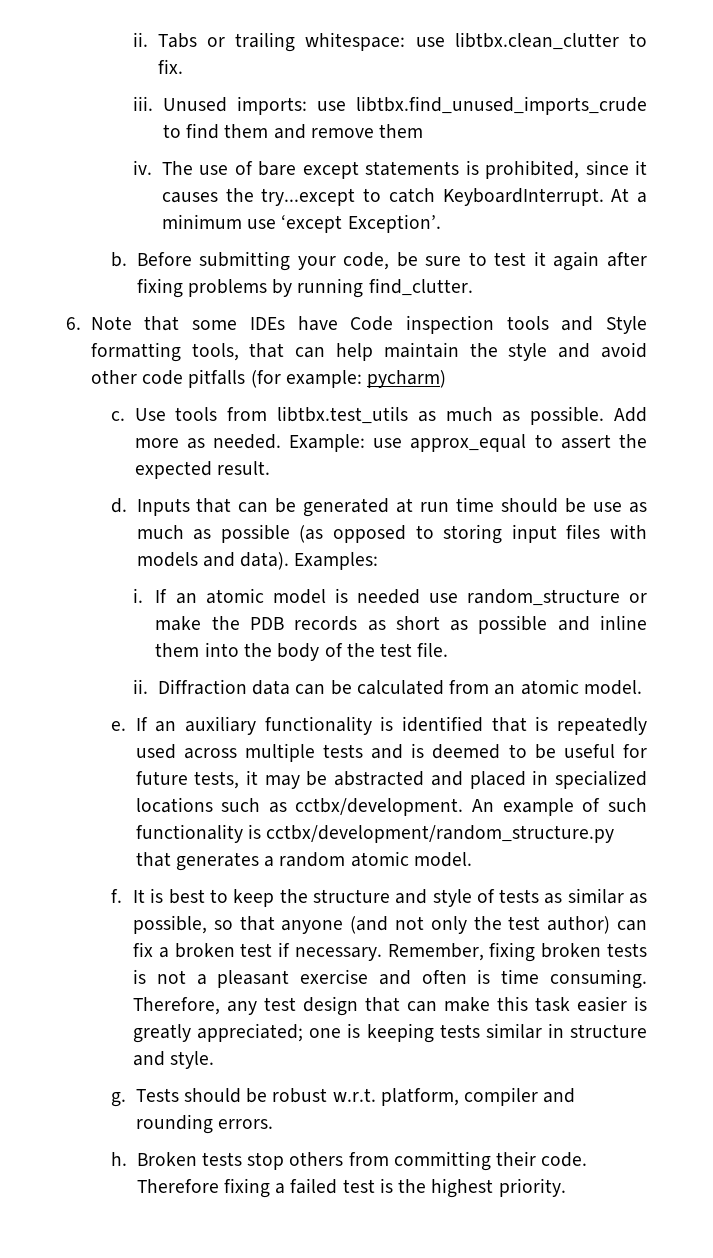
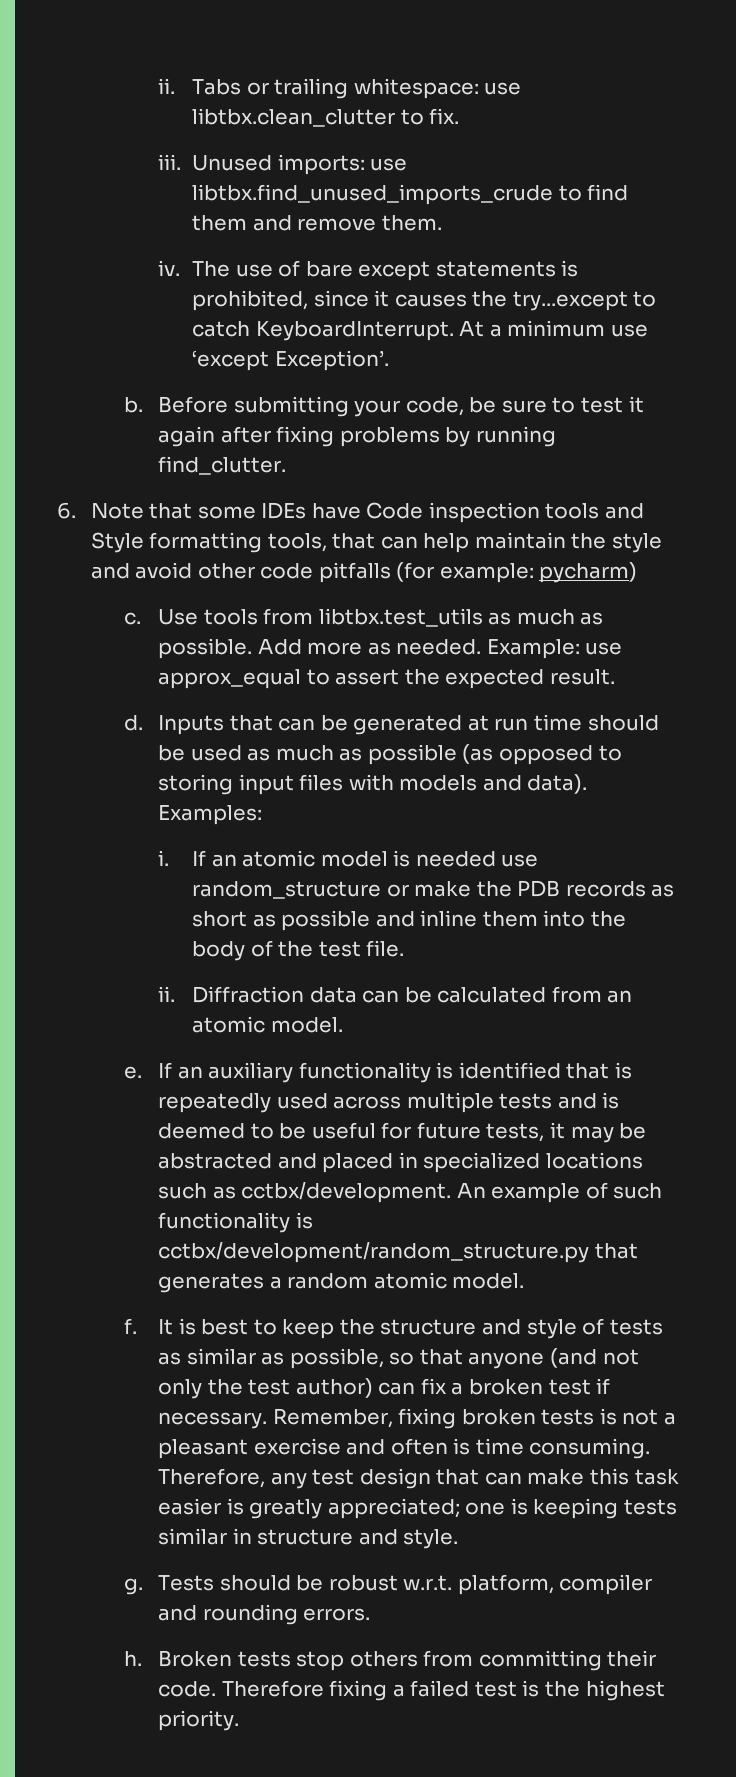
[379,124,424,138] them -> [381,215,442,231] them.
[593,502,623,512] use -> [190,745,242,761] used

